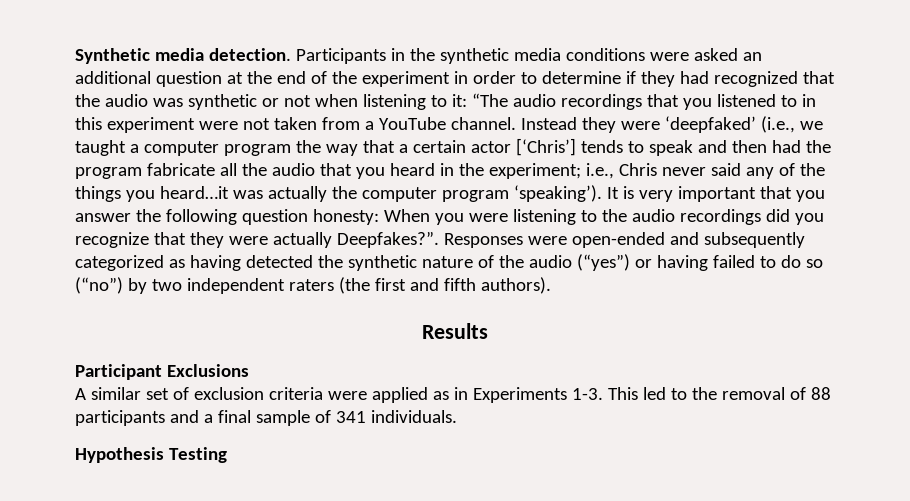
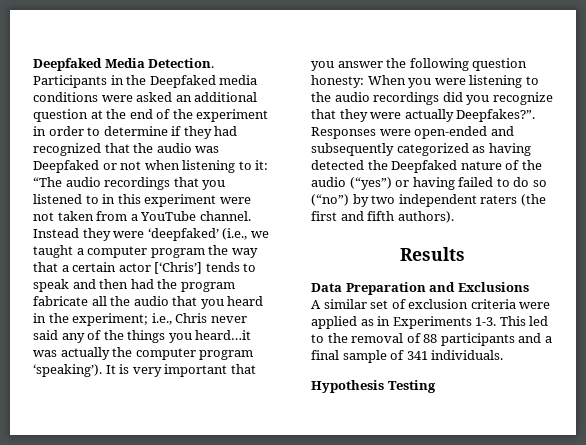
[75,48,291,64] Synthetic media detection. -> [33,58,215,71] Deepfaked Media Detection.
[439,48,509,64] synthetic -> [149,75,216,88] Deepfaked
[187,94,257,110] synthetic -> [33,160,99,173] Deepfaked
[347,255,417,271] synthetic -> [391,160,458,173] Deepfaked
[75,364,162,380] Participant -> [311,282,456,295] Data Preparation and

